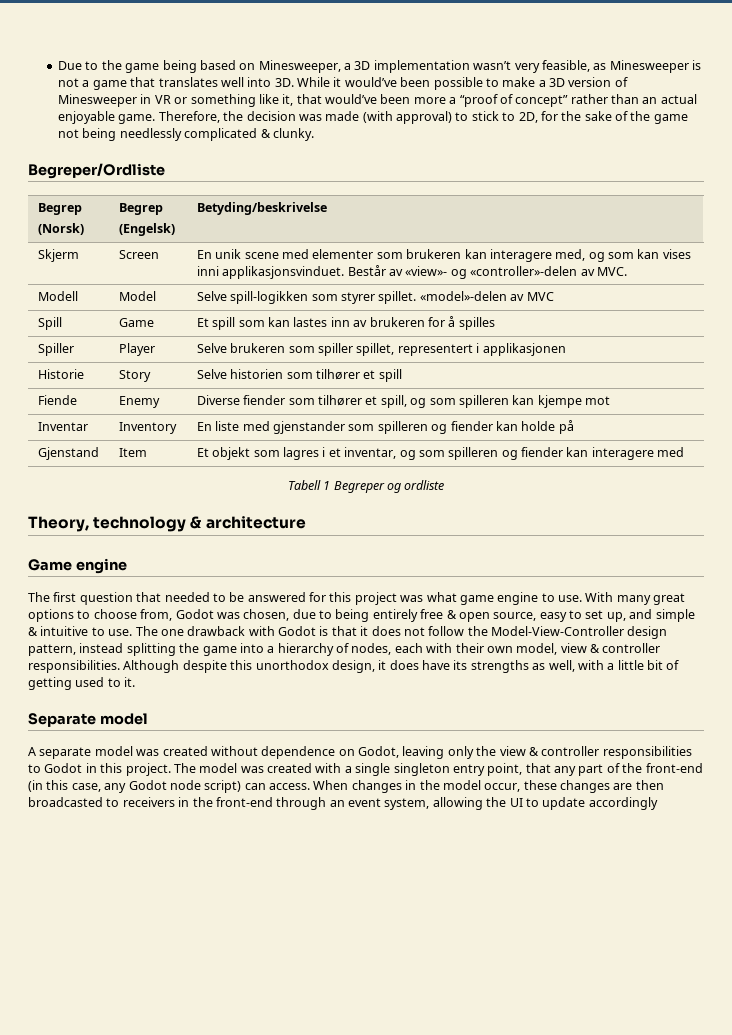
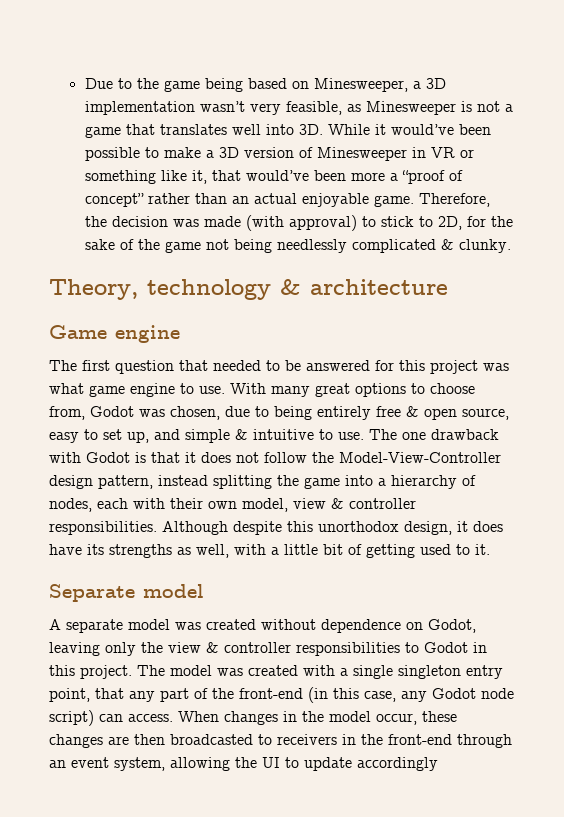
[28,163,165,179] [37,203,82,215] [37,223,84,235] [118,203,163,215] [118,223,175,236] [196,202,327,215] [37,249,79,262] [118,250,159,259] [196,249,691,262] [196,265,627,279] [37,291,78,301] [118,291,156,301] [196,291,554,304] [37,317,62,330] [118,318,154,327] [196,316,495,330] [37,343,74,356] [118,343,155,356] [196,343,566,356] [37,369,84,379] [118,370,151,382] [196,369,402,382] [37,395,77,405] [118,396,160,408] [196,395,611,408] [37,422,88,431] [118,422,177,434] [196,420,574,434] [37,447,99,460] [118,448,147,457] [196,447,685,460] [287,480,445,493] // Begreper/Ordliste // Begrep // (Norsk) | Begrep // (Engelsk) | Betyding/beskrivelse // Skjerm | Screen | En unik scene med elementer som brukeren kan interagere med, og som kan vises inni applikasjonsvinduet. Består av «view»- og «controller»-delen av MVC. // Modell | Model | Selve spill-logikken som styrer spillet. «model»-delen av MVC // Spill | Game | Et spill som kan lastes inn av brukeren for å spilles // Spiller | Player | Selve brukeren som spiller spillet, representert i applikasjonen // Historie | Story | Selve historien som tilhører et spill // Fiende | Enemy | Diverse fiender som tilhører et spill, og som spilleren kan kjempe mot // Inventar | Inventory | En liste med gjenstander som spilleren og fiender kan holde på // Gjenstand | Item | Et objekt som lagres i et inventar, og som spilleren og fiender kan interagere med // Tabell 1 Begreper og ordliste -> (511, 246) none

